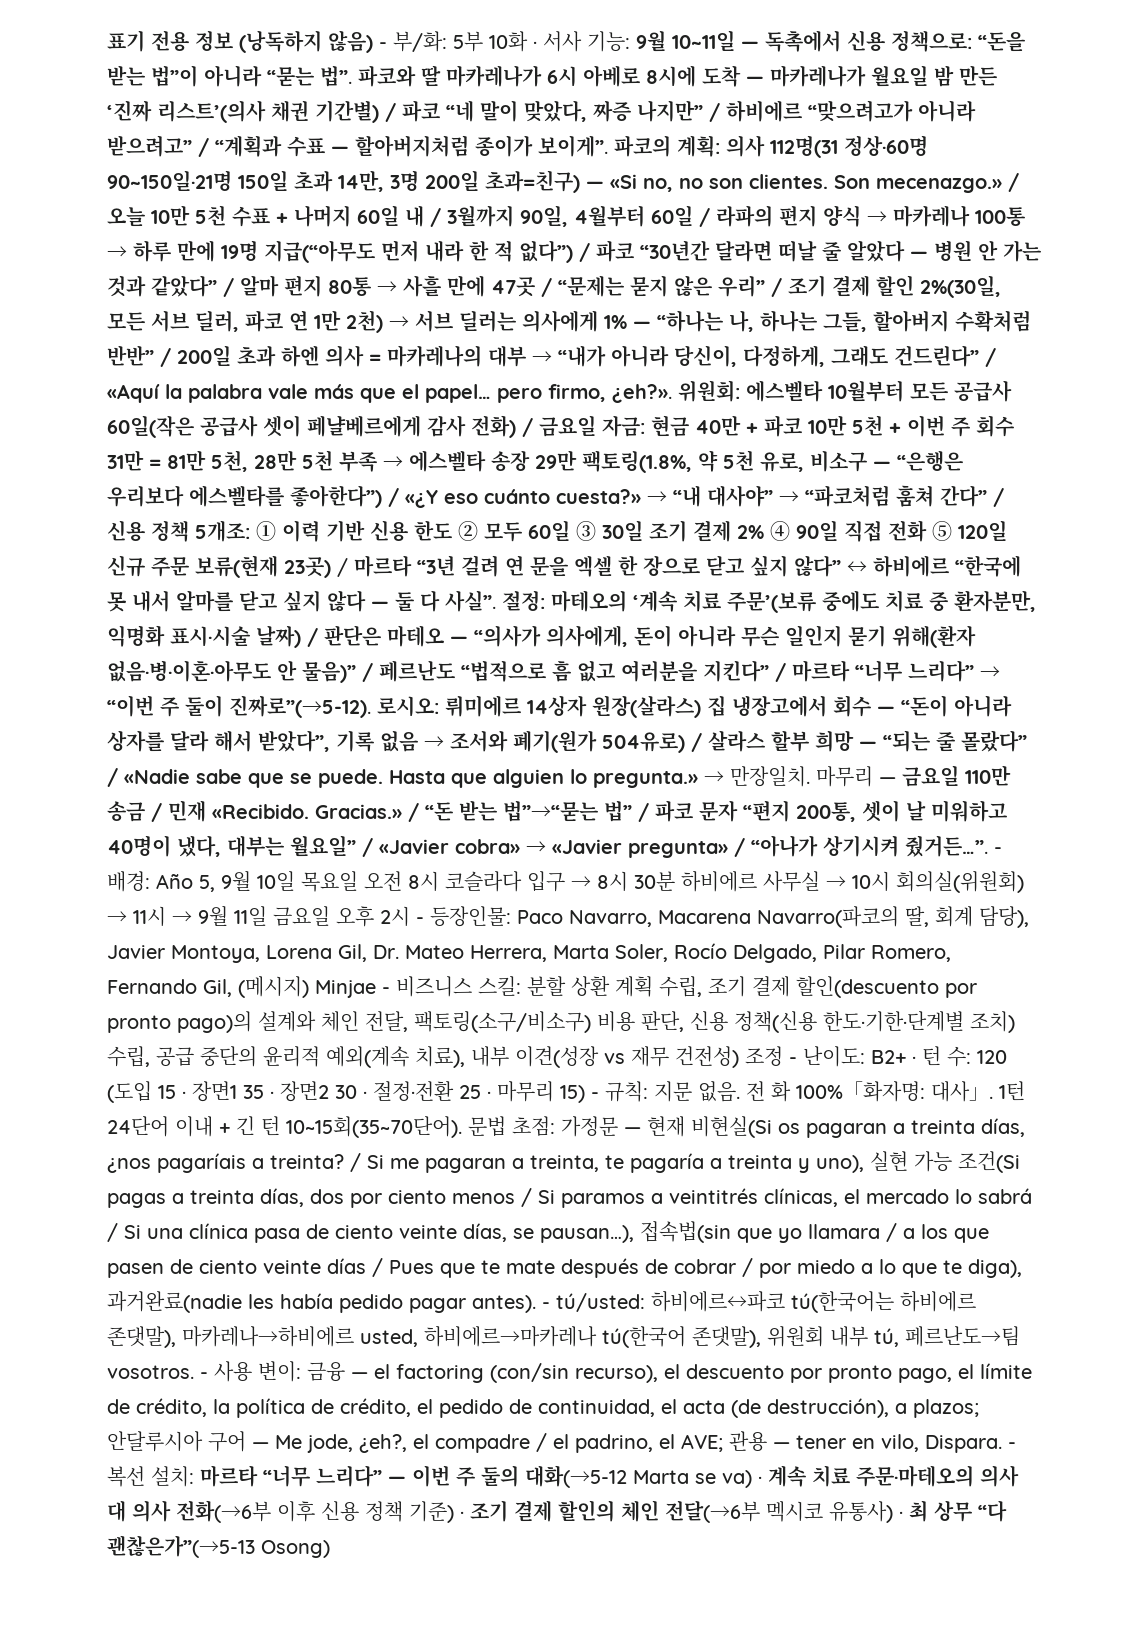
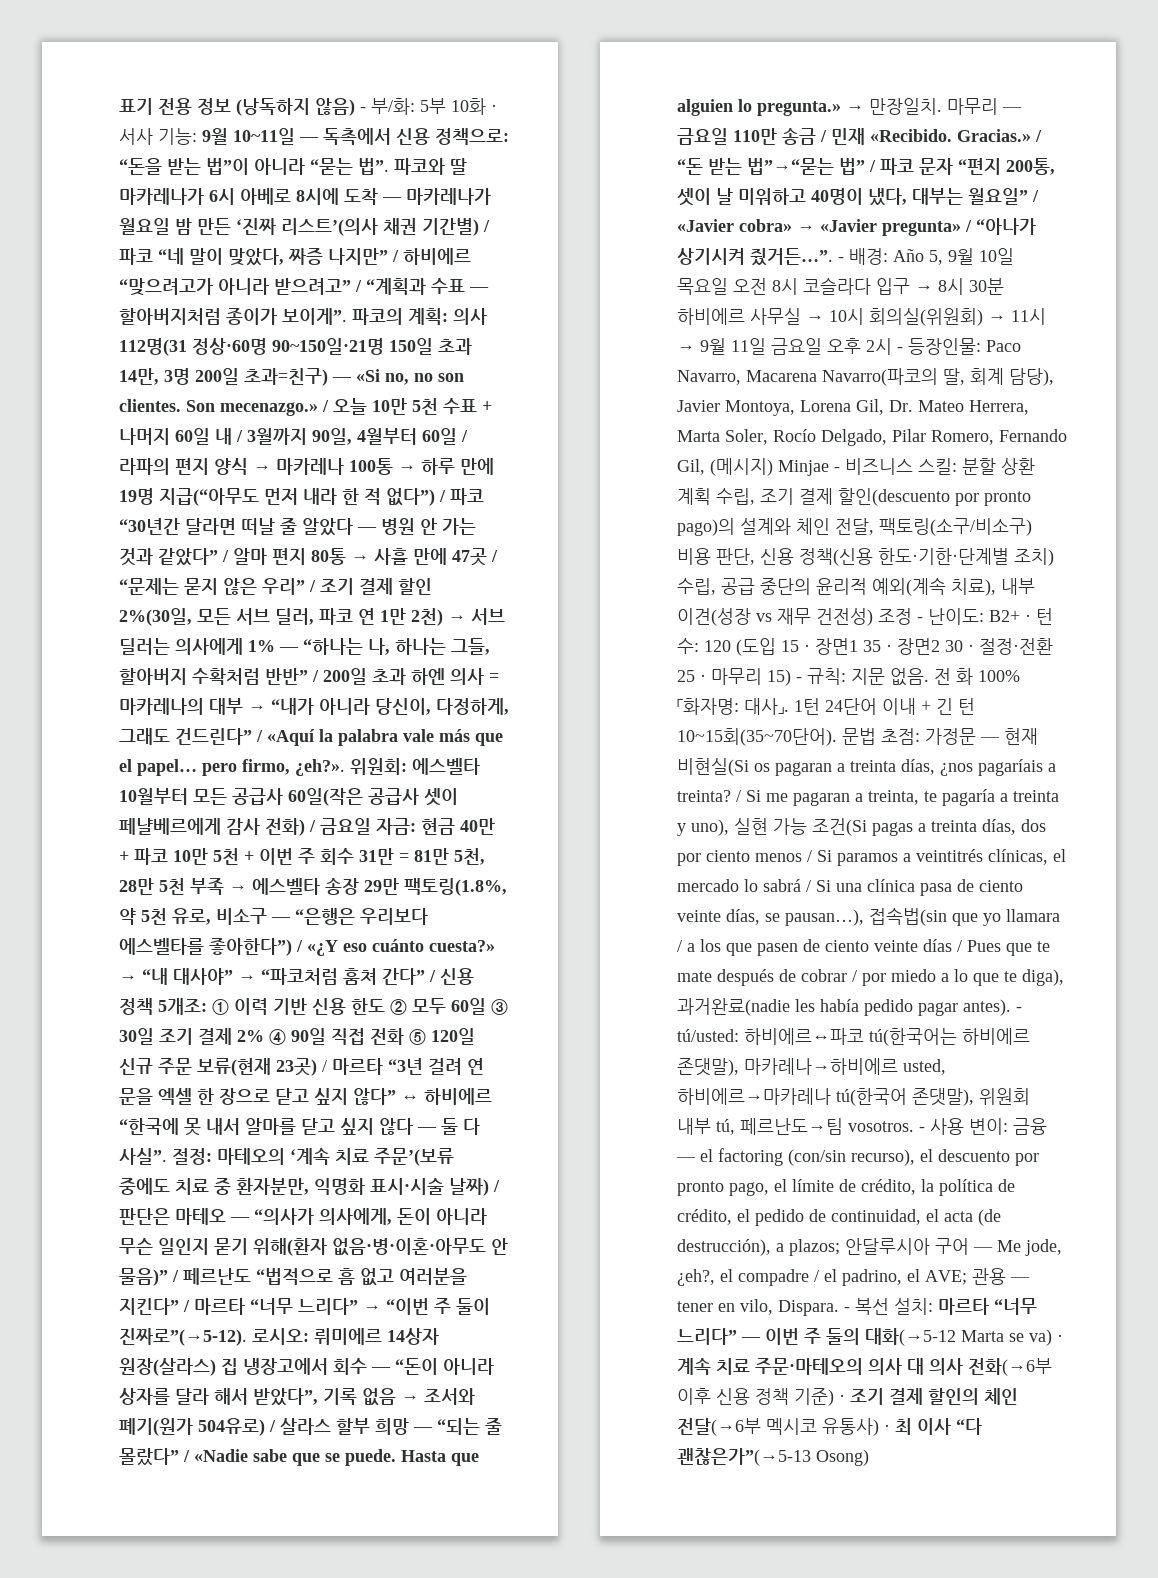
[933,1500,972,1522] 상무 -> [916,1418,951,1435] 이사

